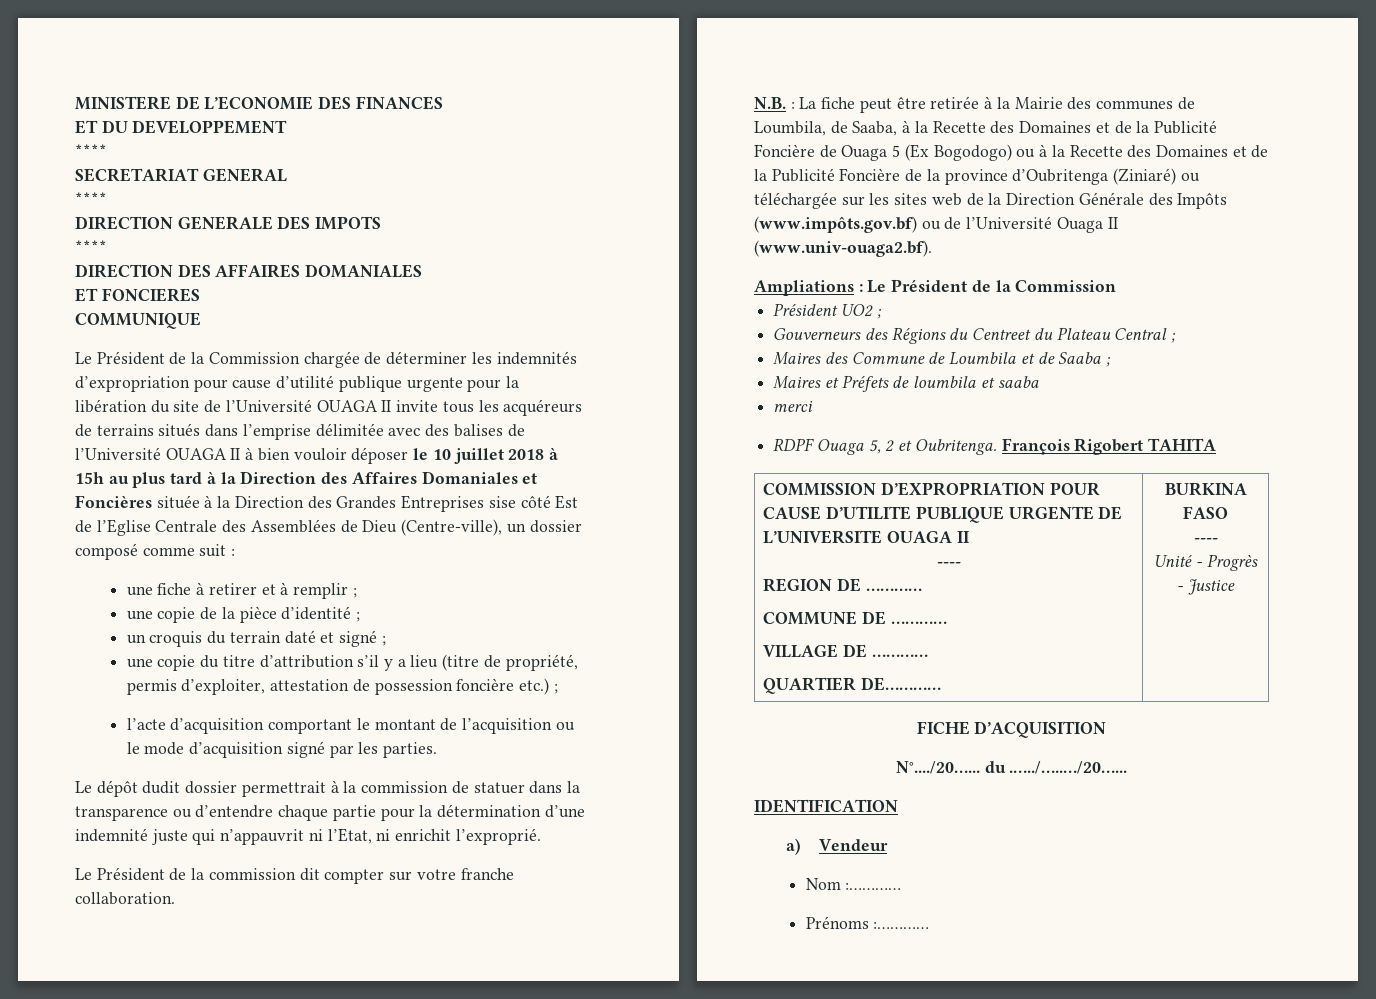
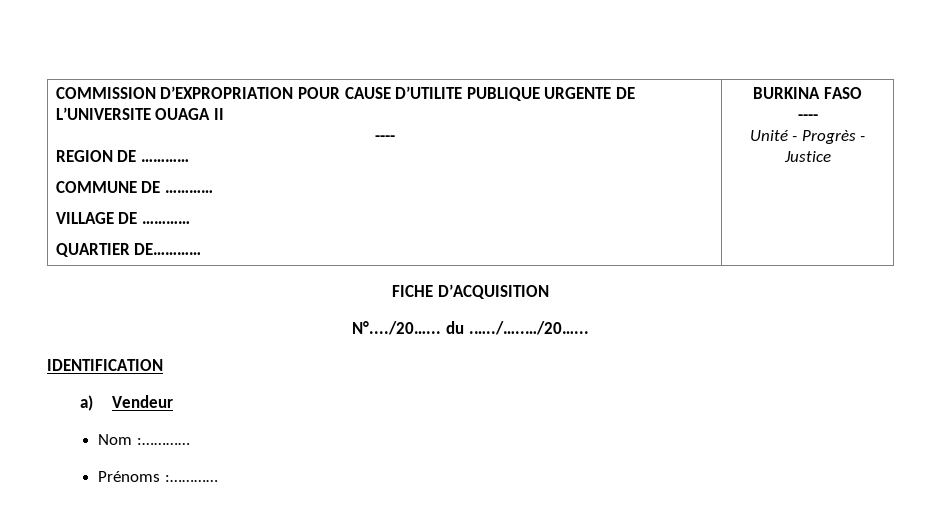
[75,96,443,110] [75,120,288,134] [75,144,107,157] [75,168,287,182] [75,192,107,205] [75,216,382,230] [75,240,107,253] [75,264,423,278] [75,288,200,302] [75,312,201,329] [75,351,577,368] [75,375,520,392] [75,399,583,416] [75,423,525,440] [75,447,558,464] [75,471,538,488] [75,495,579,512] [75,519,582,536] [75,543,236,560] [126,582,357,599] [126,606,361,623] [126,630,386,647] [126,654,578,671] [126,678,558,695] [126,718,575,734] [126,741,438,758] [75,780,580,797] [75,804,585,821] [75,828,541,845] [75,867,514,884] [75,892,175,905] [754,96,1195,113] [754,120,1217,136] [754,144,1269,161] [754,168,1200,185] [754,192,1228,209] [754,216,1118,233] [754,240,932,257] [754,279,1117,296] [773,303,882,319] [773,327,1177,344] [773,352,1112,367] [773,375,1039,392] [773,401,814,412] [773,438,1217,455] MINISTERE DE L’ECONOMIE DES FINANCES // ET DU DEVELOPPEMENT // **** // SECRETARIAT GENERAL // **** // DIRECTION GENERALE DES IMPOTS // **** // DIRECTION DES AFFAIRES DOMANIALES // ET FONCIERES // COMMUNIQUE // Le Président de la Commission chargée de déterminer les indemnités d’expropriation pour cause d’utilité publique urgente pour la libération du site de l’Université OUAGA II invite tous les acquéreurs de terrains situés dans l’emprise délimitée avec des balises de l’Université OUAGA II à bien vouloir déposer le 10 juillet 2018 à 15h au plus tard à la Direction des Affaires Domaniales et Foncières située à la Direction des Grandes Entreprises sise côté Est de l’Eglise Centrale des Assemblées de Dieu (Centre-ville), un dossier composé comme suit : // une fiche à retirer et à remplir ; // une copie de la pièce d’identité ; // un croquis du terrain daté et signé ; // une copie du titre d’attribution s’il y a lieu (titre de propriété, permis d’exploiter, attestation de possession foncière etc.) ; // l’acte d’acquisition comportant le montant de l’acquisition ou le mode d’acquisition signé par les parties. // Le dépôt dudit dossier permettrait à la commission de statuer dans la transparence ou d’entendre chaque partie pour la détermination d’une indemnité juste qui n’appauvrit ni l’Etat, ni enrichit l’exproprié. // Le Président de la commission dit compter sur votre franche collaboration. // N.B. : La fiche peut être retirée à la Mairie des communes de Loumbila, de Saaba, à la Recette des Domaines et de la Publicité Foncière de Ouaga 5 (Ex Bogodogo) ou à la Recette des Domaines et de la Publicité Foncière de la province d’Oubritenga (Ziniaré) ou téléchargée sur les sites web de la Direction Générale des Impôts (www.impôts.gov.bf) ou de l’Université Ouaga II (www.univ-ouaga2.bf). // Ampliations : Le Président de la Commission // Président UO2 ; // Gouverneurs des Régions du Centreet du Plateau Central ; // Maires des Commune de Loumbila et de Saaba ; // Maires et Préfets de loumbila et saaba // merci // RDPF Ouaga 5, 2 et Oubritenga. François Rigobert TAHITA // -> (55, 93) none

